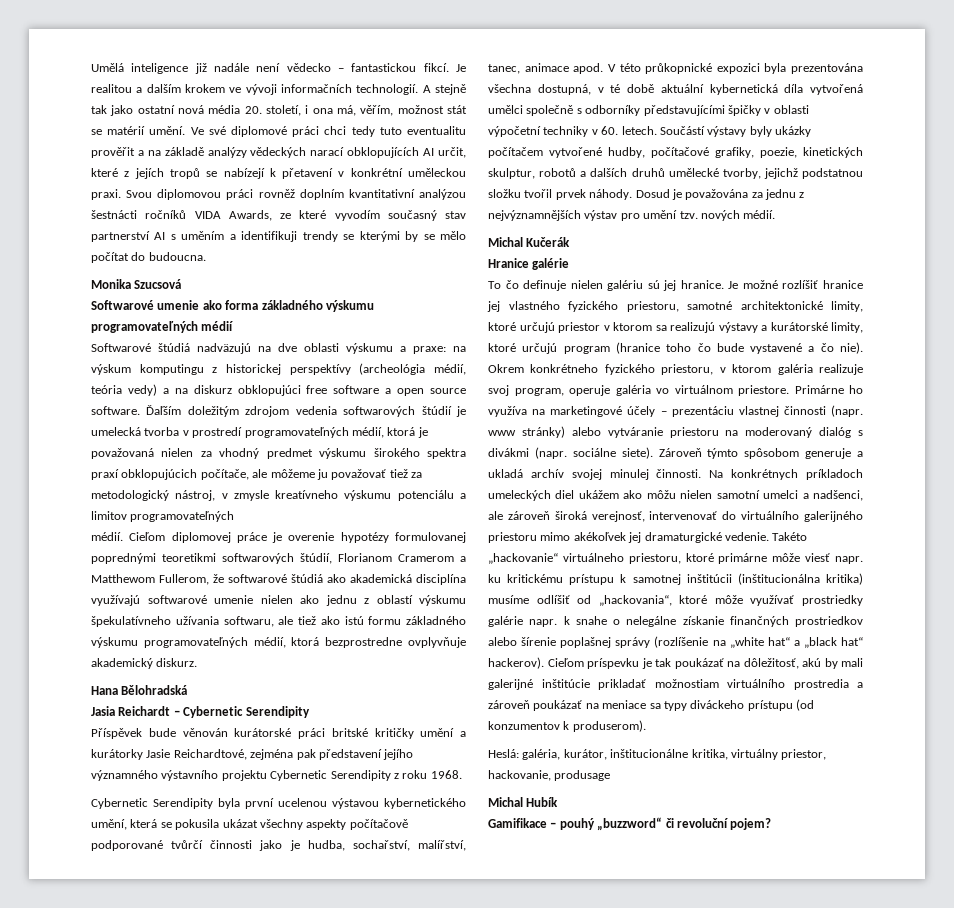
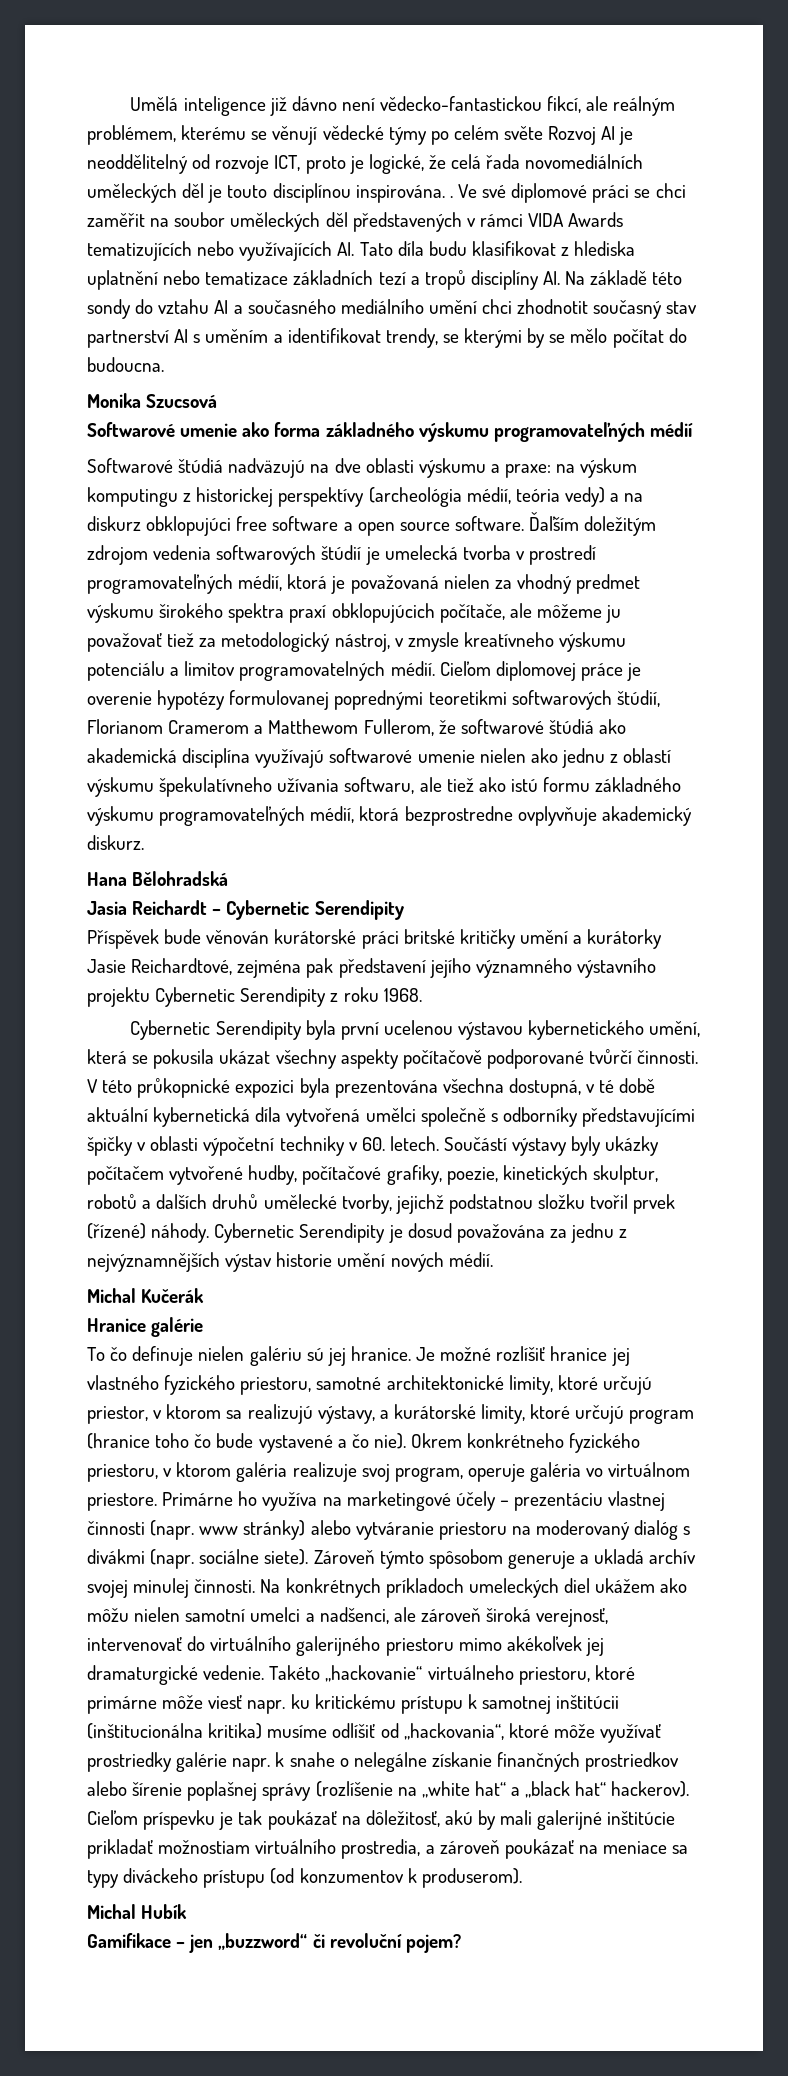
[214,63,466,72] [91,84,466,95] [91,105,467,116] [91,126,466,137] [91,147,467,158] [91,168,467,179] [91,189,466,200] [91,210,380,221] nadále není vědecko – fantastickou fikcí. Je realitou a dalším krokem ve vývoji informačních technologií. A stejně tak jako ostatní nová média 20. století, i ona má, věřím, možnost stát se matérií umění. Ve své diplomové práci chci tedy tuto eventualitu prověřit a na základě analýzy vědeckých narací obklopujících AI určit, které z jejích tropů se nabízejí k přetavení v konkrétní uměleckou praxi. Svou diplomovou práci rovněž doplním kvantitativní analýzou šestnácti ročníků VIDA Awards, ze které vyvodím -> [291,96,676,116] [87,125,634,145] [87,154,644,174] [87,183,686,203] [87,212,624,232] [87,241,636,261] [87,270,683,290] [87,299,589,319] dávno není vědecko-fantastickou fikcí, ale reálným problémem, kterému se věnují vědecké týmy po celém světe Rozvoj AI je neoddělitelný od rozvoje ICT, proto je logické, že celá řada novomediálních uměleckých děl je touto disciplínou inspirována. . Ve své diplomové práci se chci zaměřit na soubor uměleckých děl představených v rámci VIDA Awards tematizujících nebo využívajících AI. Tato díla budu klasifikovat z hlediska uplatnění nebo tematizace základních tezí a tropů disciplíny AI. Na základě této sondy do vztahu AI a současného mediálního umění chci zhodnotit
[241,231,338,242] identifikuji trendy -> [287,328,438,348] identifikovat trendy,
[130,511,235,522] programovateľných // -> [239,661,386,681] programovatelných
[210,840,466,851] [488,63,604,74] činnosti jako je hudba, sochařství, malířství, tanec, animace apod. -> [637,1050,699,1064] činnosti.
[589,189,682,200] náhody. Dosud je -> [87,1223,452,1243] (řízené) náhody. Cybernetic Serendipity je dosud
[620,210,698,221] pro umění tzv. -> [276,1252,386,1267] historie umění
[558,322,600,333] priestor -> [87,1406,148,1424] priestor,
[718,322,758,333] výstavy -> [317,1406,375,1424] výstavy,
[793,679,849,690] prostredia -> [341,1839,421,1859] prostredia,
[488,749,827,760] [488,770,611,781] // Heslá: galéria, kurátor, inštitucionálne kritika, virtuálny priestor, hackovanie, produsage -> (522, 1878) none
[559,818,595,830] pouhý -> [189,1934,214,1953] jen

